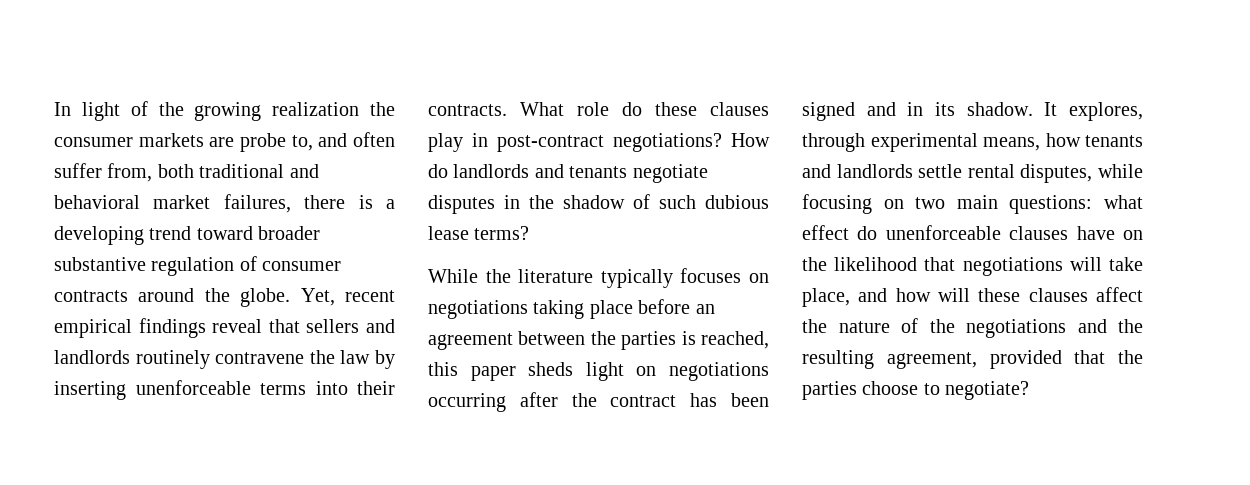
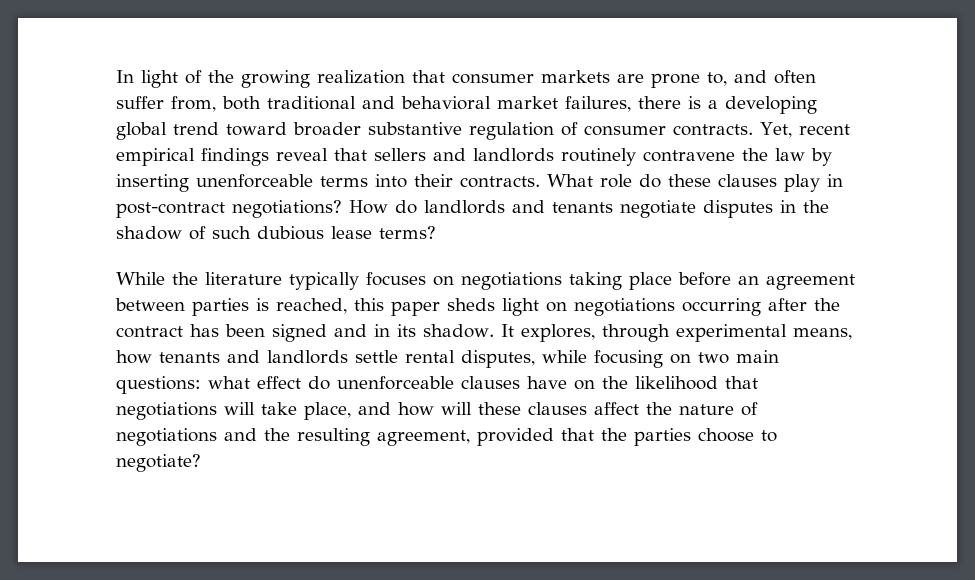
[370,102,396,116] the -> [412,70,445,83] that
[240,133,286,152] probe -> [651,73,700,88] prone
(144, 235) none -> [116,122,167,140] global
[54,288,291,307] contracts around the globe. -> [673,124,753,136] contracts.
[590,331,616,345] the -> (185, 304) none
[929,319,955,333] the -> (758, 409) none

